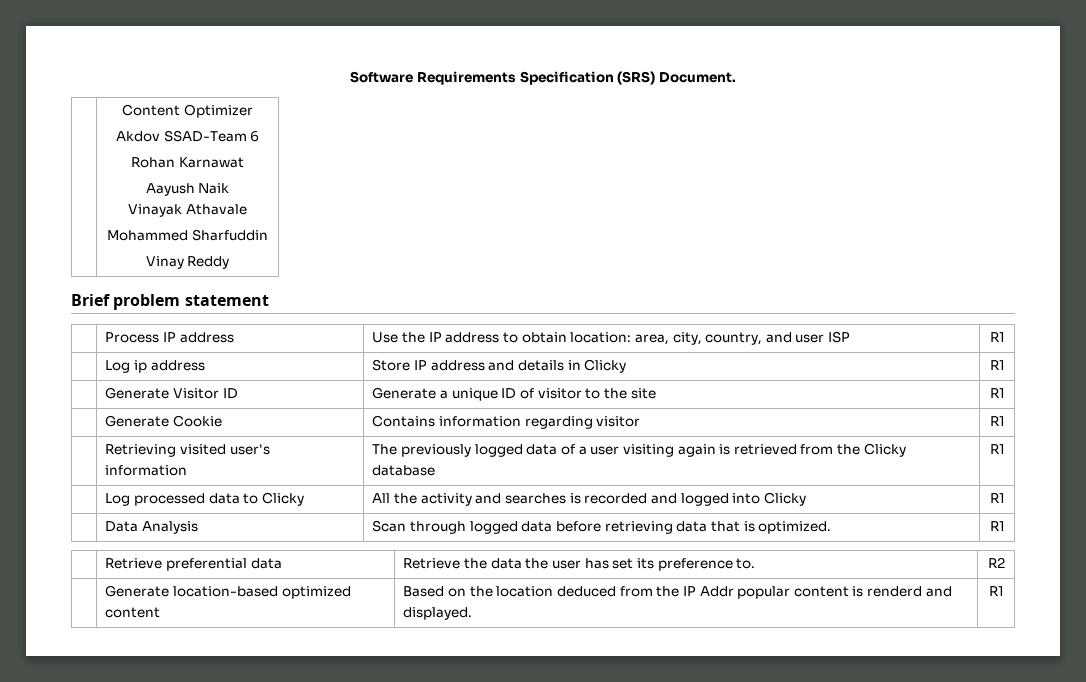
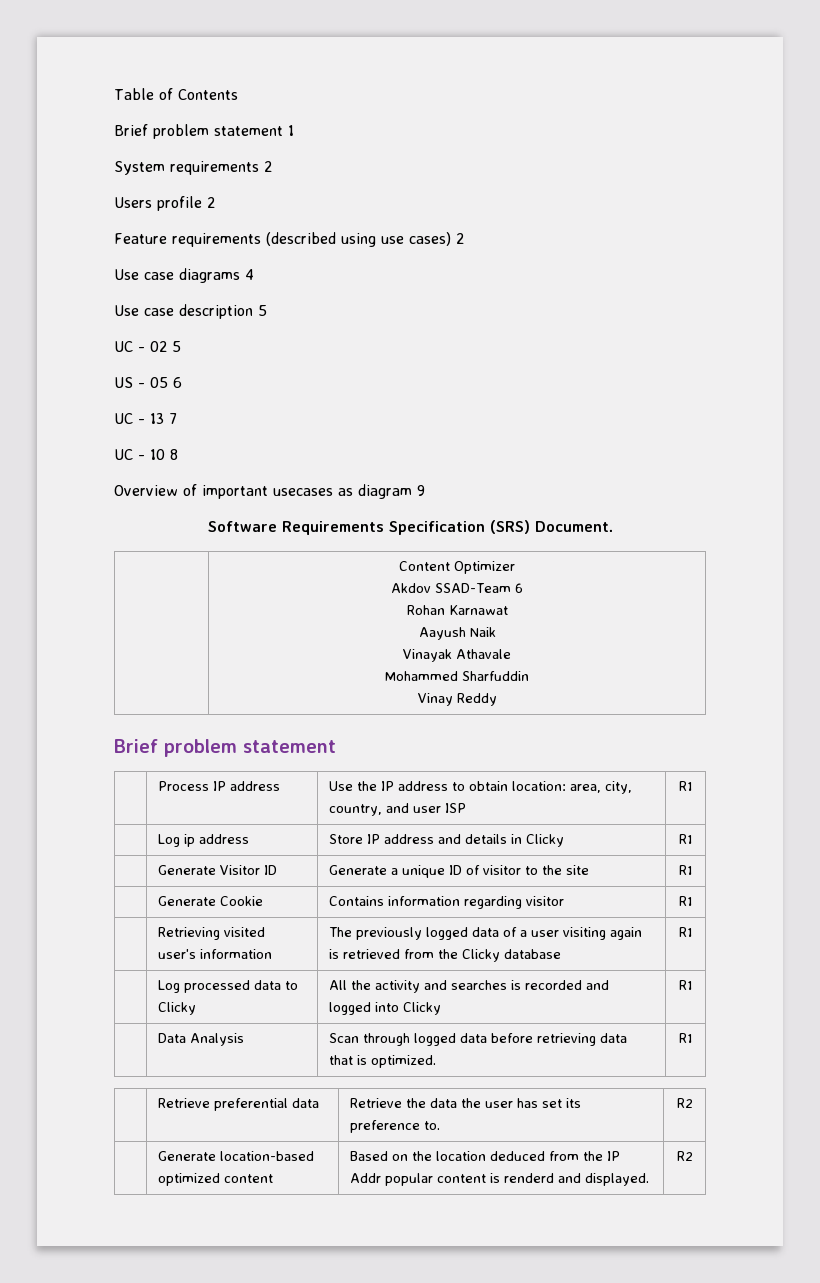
(350, 77) none -> [114,88,238,100] [114,124,294,139] [114,161,272,175] [114,196,215,211] [114,232,464,247] [114,268,254,283] [114,304,267,319] [114,341,181,352] [114,377,182,388] [114,413,177,424] [114,449,178,460] [114,484,425,499] Table of Contents // Brief problem statement 1 // System requirements 2 // Users profile 2 // Feature requirements (described using use cases) 2 // Use case diagrams 4 // Use case description 5 // UC - 02 5 // US - 05 6 // UC - 13 7 // UC - 10 8 // Overview of important usecases as diagram 9 //
[988,586,1004,596] R1 -> [676,1151,693,1161] R2

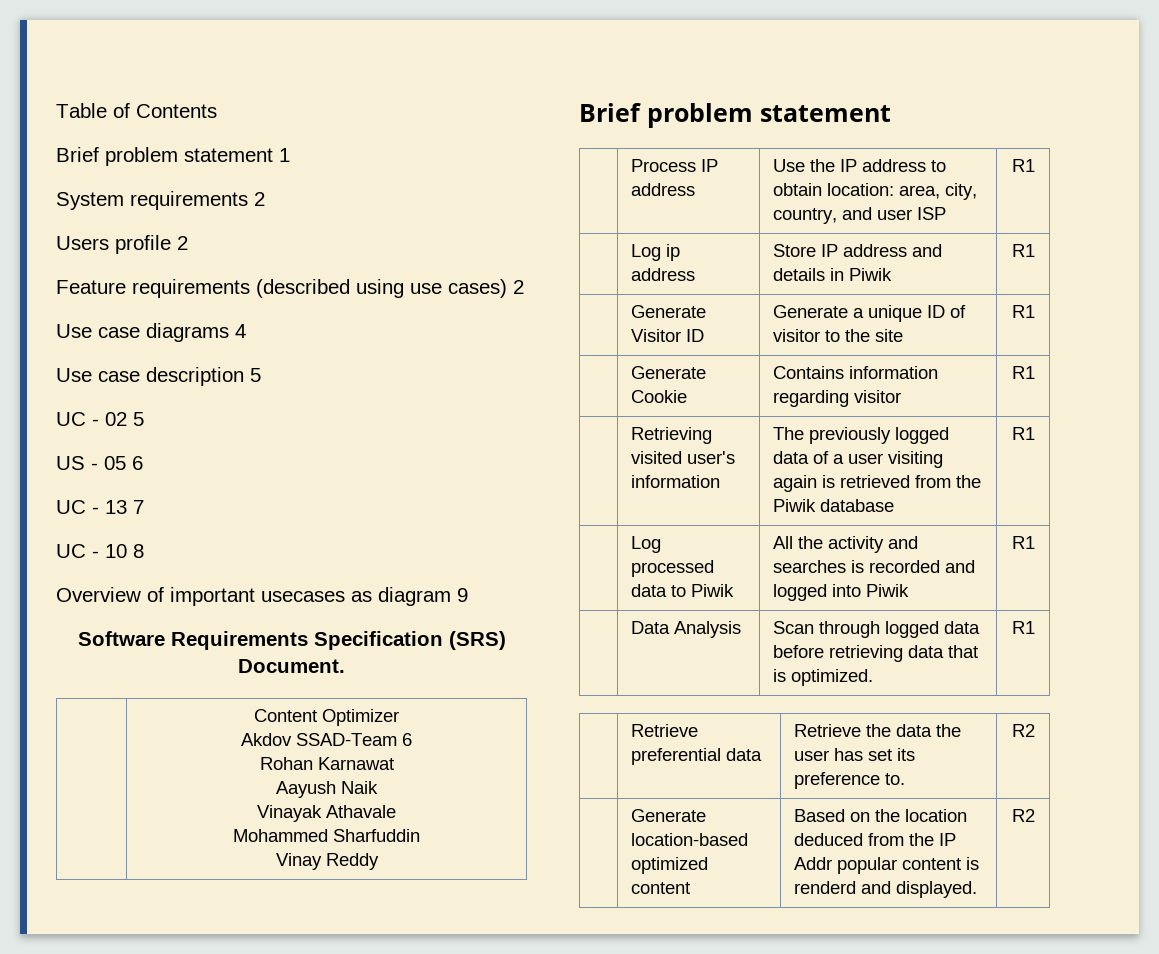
[526,834,565,847] Clicky -> [849,268,893,281] Piwik
[462,949,501,962] Clicky -> [773,499,817,512] Piwik
[158,1002,197,1015] Clicky -> [691,584,735,597] Piwik
[403,1002,442,1015] Clicky -> [866,584,910,597] Piwik

